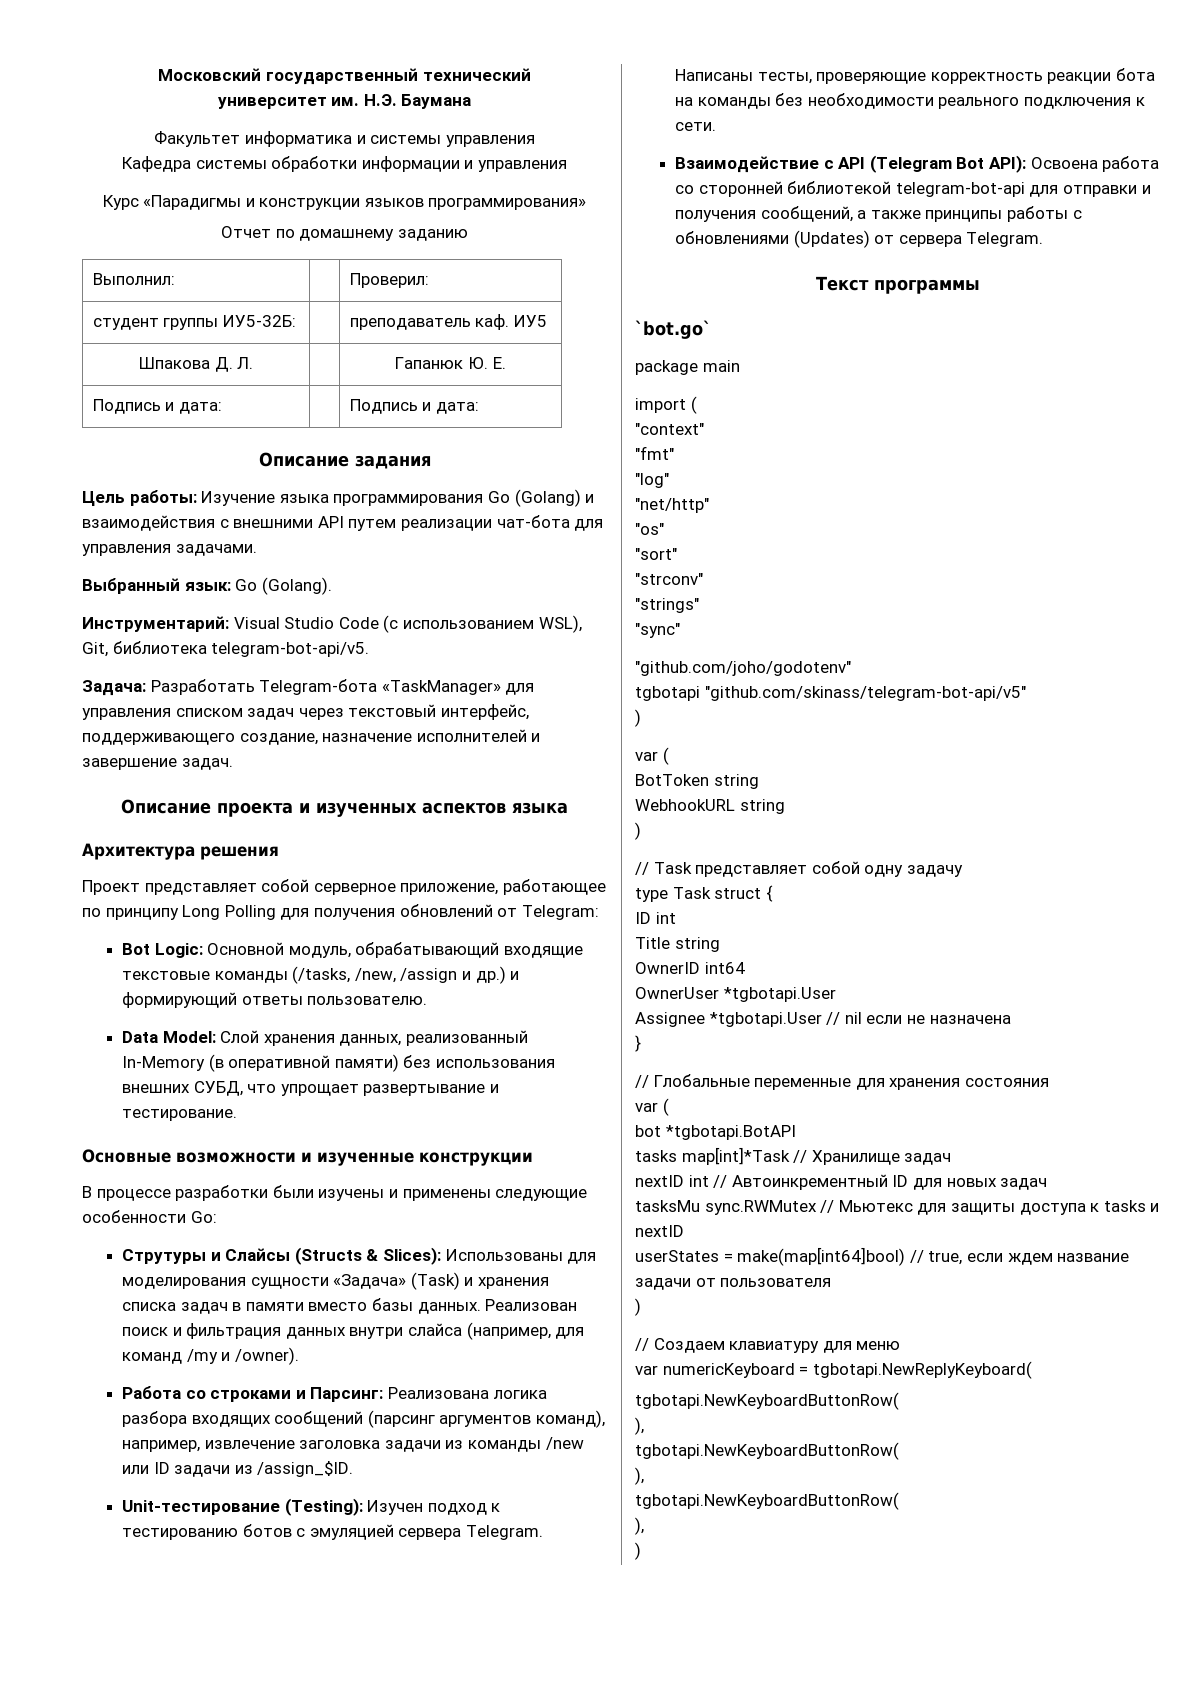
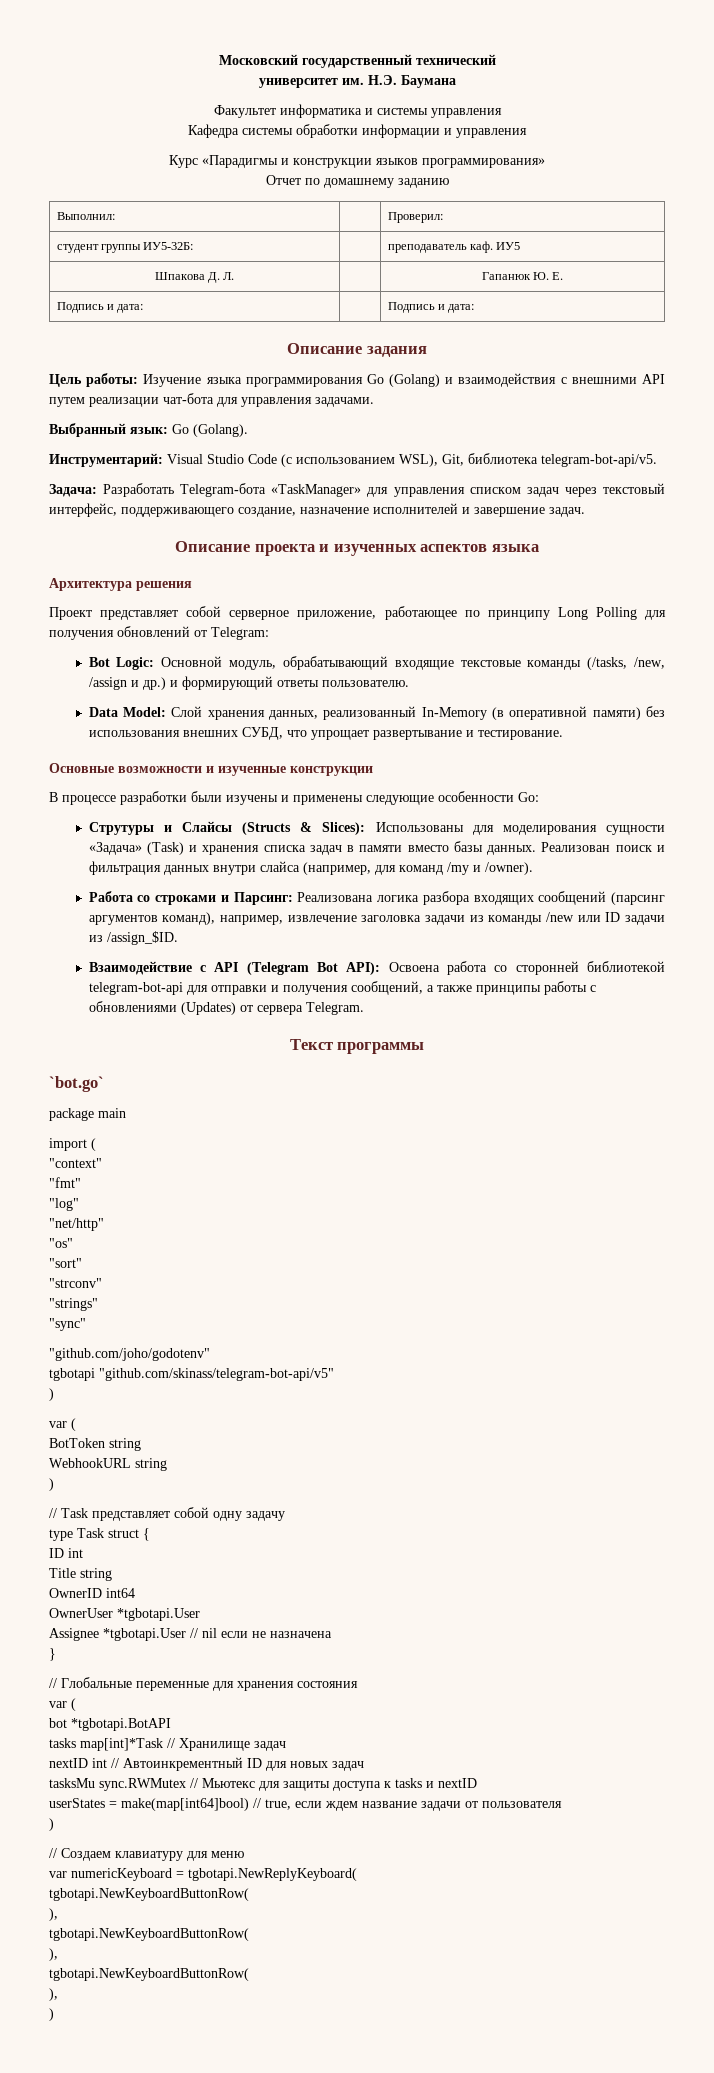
[122,1498,501,1516] [122,1524,544,1540] [675,68,1156,84] [675,93,1145,109] [675,122,717,131] // Unit-тестирование (Testing): Изучен подход к тестированию ботов с эмуляцией сервера Telegram. Написаны тесты, проверяющие корректность реакции бота на команды без необходимости реального подключения к сети. -> (178, 938) none

